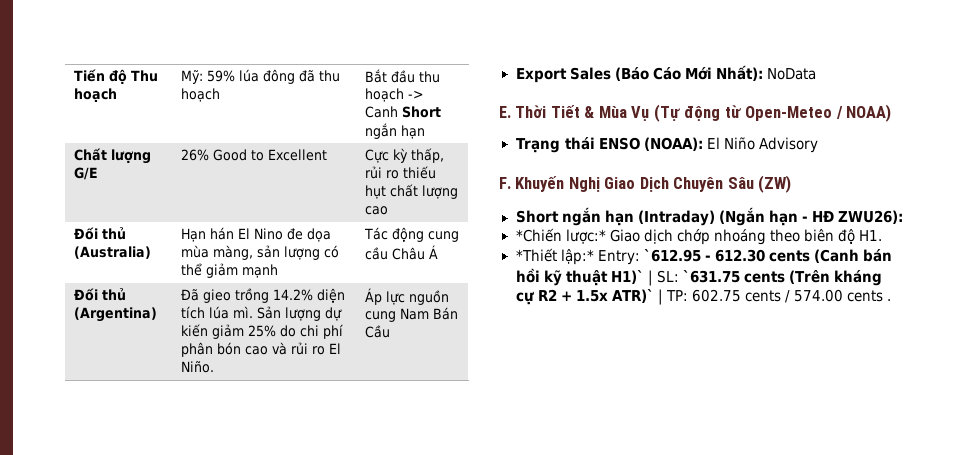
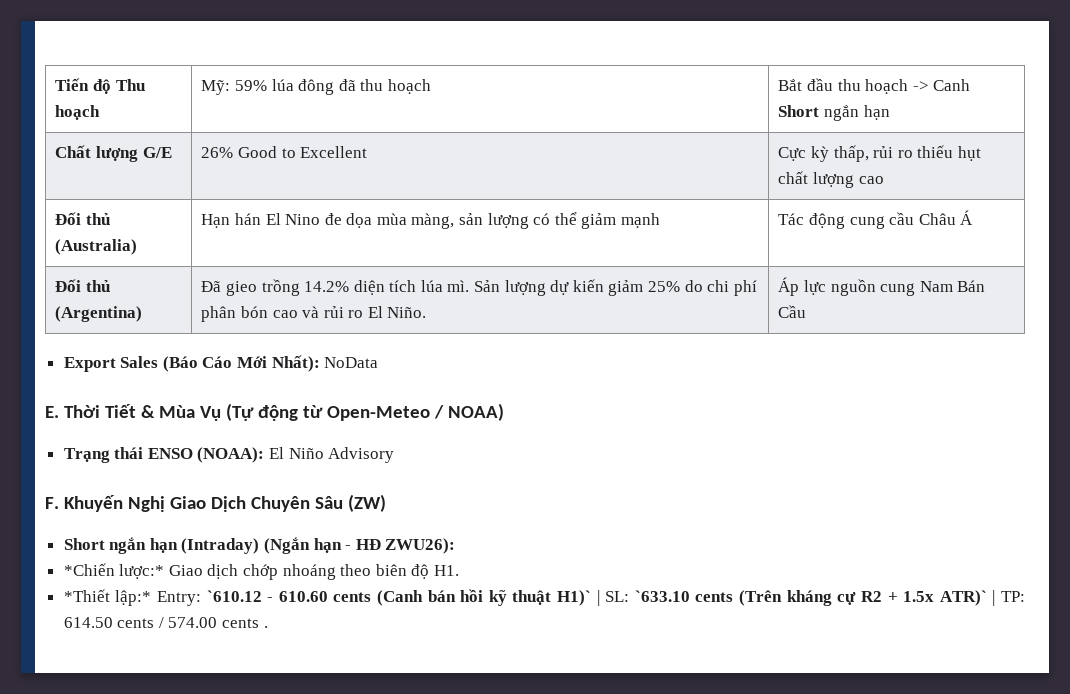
[643,249,765,262] `612.95 - 612.30 -> [206,590,328,602] `610.12 - 610.60
[682,270,740,283] `631.75 -> [634,590,690,602] `633.10
[691,289,741,302] 602.75 -> [63,617,113,628] 614.50

